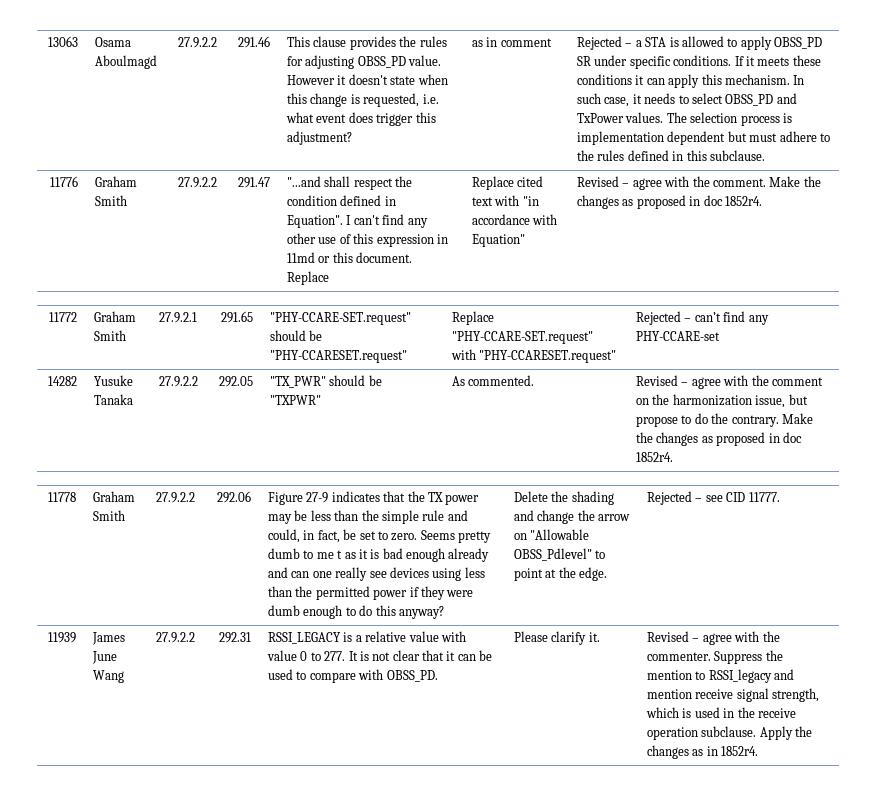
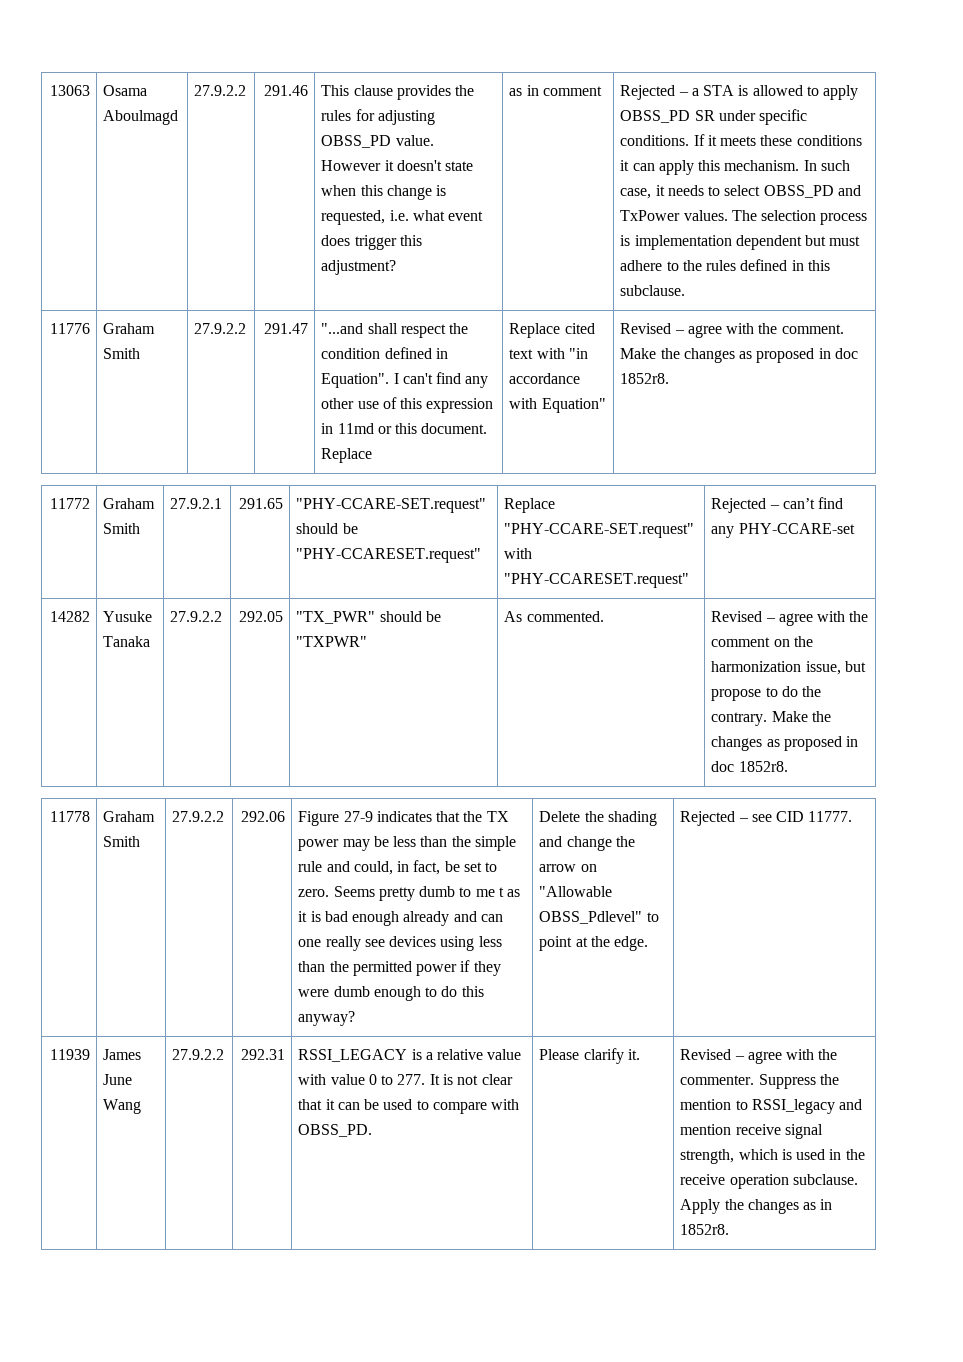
[724,196,762,206] 1852r4. -> [620,373,670,384] 1852r8.
[636,452,674,462] 1852r4. -> [738,761,788,772] 1852r8.
[721,746,759,756] 1852r4. -> [680,1224,730,1235] 1852r8.

